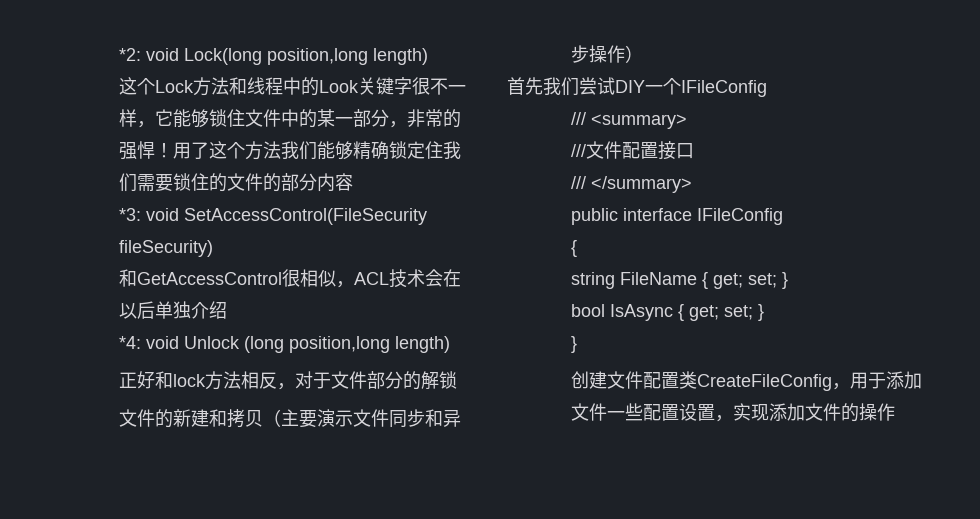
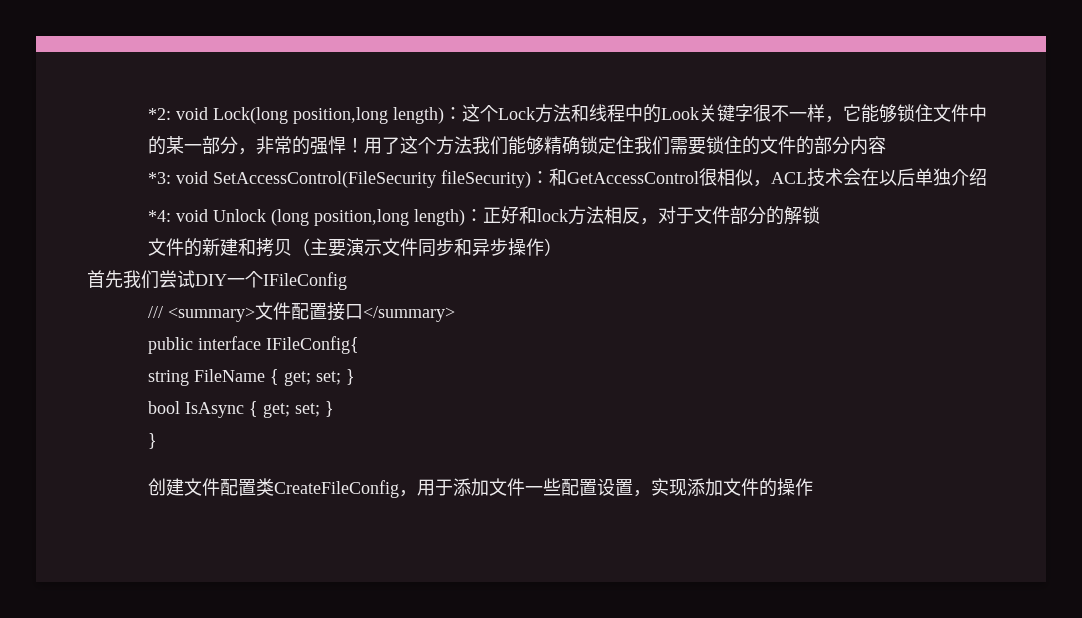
(429, 56) // -> [443,107,462,120] ：
(214, 248) // -> [530,171,549,184] ：
(451, 344) // -> [464,209,483,222] ：
[571,144,587,157] // /// -> (255, 314) none
[571,176,587,189] // /// -> (363, 312) none
[697,208,784,225] [571,240,578,257] IFileConfig // { -> [265,336,359,354] IFileConfig{

